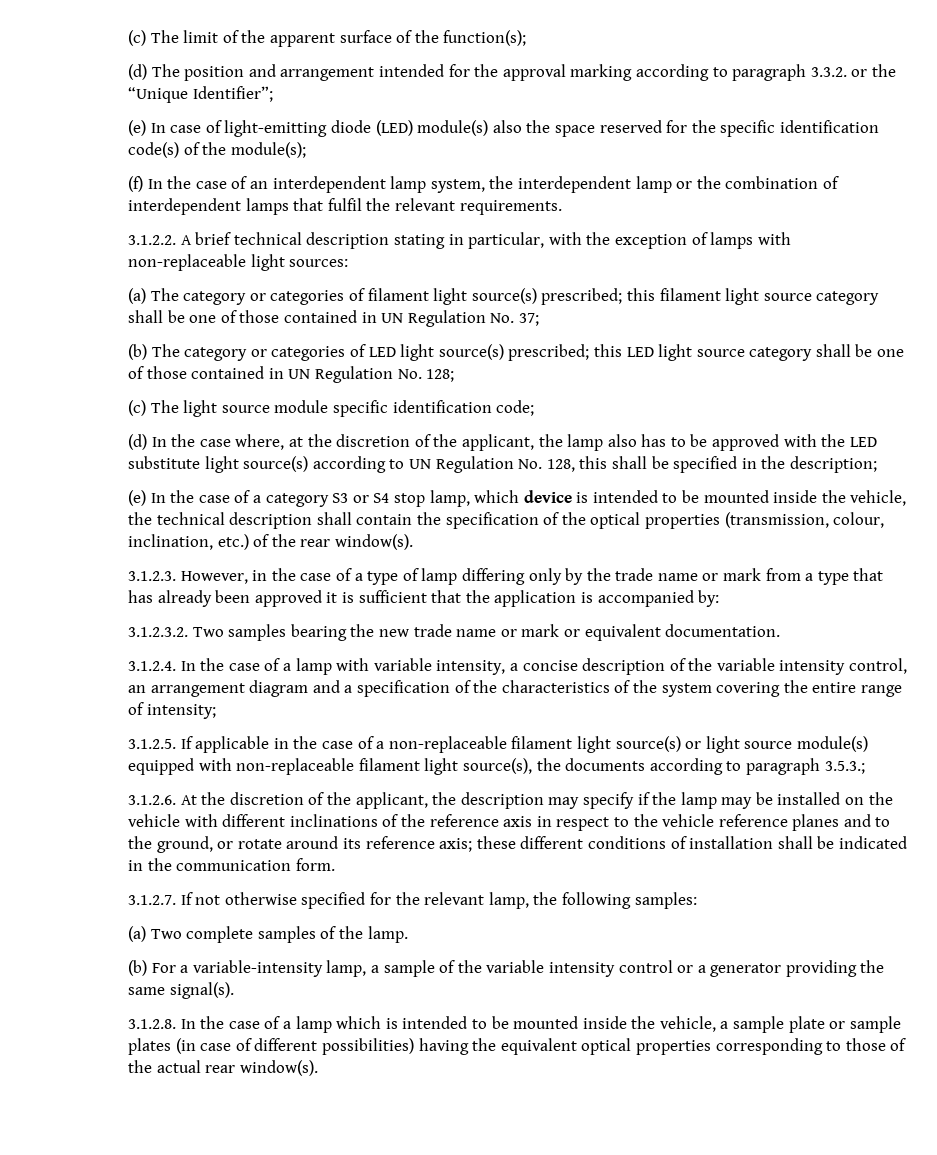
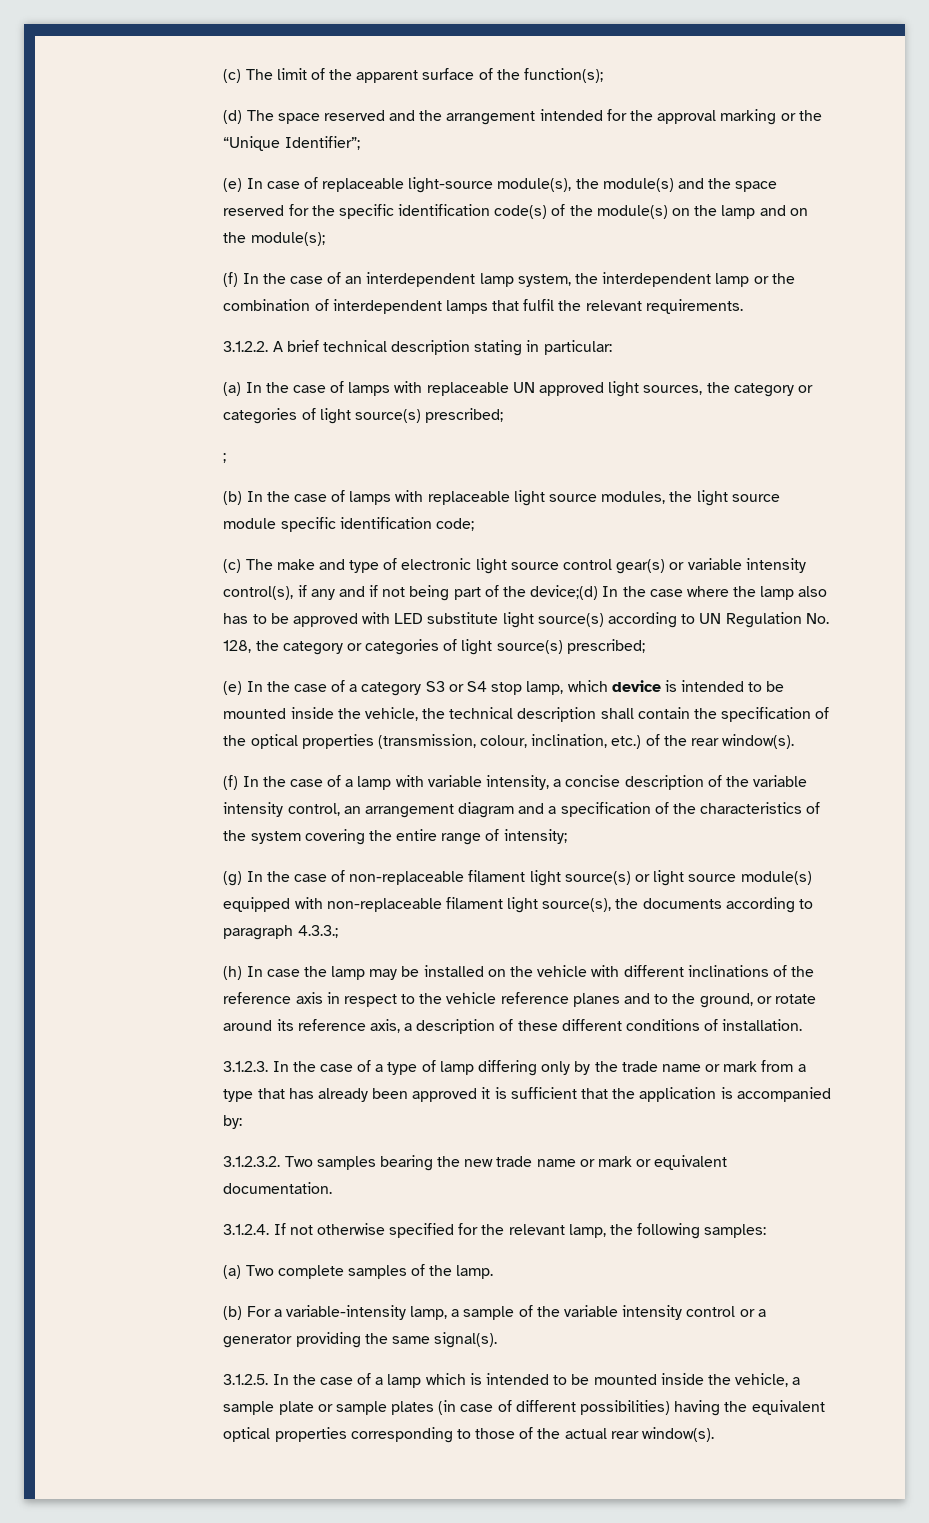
[184,64,276,81] position and -> [277,110,443,124] space reserved and the
[635,64,847,81] according to paragraph 3.3.2. -> (777, 117) none
[224,120,522,137] light-emitting diode (LED) module(s) also -> [322,177,704,193] replaceable light-source module(s), the module(s) and
(227, 148) none -> [596,205,808,219] [223,232,247,243] module(s) on the lamp and on the
[468,232,791,249] [128,254,349,271] [128,288,880,305] [128,310,539,327] [128,344,905,361] [128,366,455,383] [128,400,179,416] particular, with the exception of lamps with non-replaceable light sources: // (a) The category or categories of filament light source(s) prescribed; this filament light source category shall be one of those contained in UN Regulation No. 37; // (b) The category or categories of LED light source(s) prescribed; this LED light source category shall be one of those contained in UN Regulation No. 128; // (c) The -> [543,340,612,355] [223,381,813,397] [223,408,504,424] [223,453,227,463] [223,490,693,506] particular: // (a) In the case of lamps with replaceable UN approved light sources, the category or categories of light source(s) prescribed; // ; // (b) In the case of lamps with replaceable light source modules, the
[128,434,534,451] (d) In the case where, at the discretion of the applicant, -> [223,558,806,574] [223,585,729,601] (c) The make and type of electronic light source control gear(s) or variable intensity control(s), if any and if not being part of the device;(d) In the case where
[821,434,846,447] the -> (391, 618) none
[579,456,877,473] this shall be specified in the description; -> [255,639,645,655] the category or categories of light source(s) prescribed;
(413, 542) none -> [223,775,808,790] [223,802,821,818] [223,829,567,845] [223,870,812,886] [223,897,813,913] [223,925,338,940] [223,965,815,980] [223,992,816,1008] [223,1019,803,1034] // (f) In the case of a lamp with variable intensity, a concise description of the variable intensity control, an arrangement diagram and a specification of the characteristics of the system covering the entire range of intensity; // (g) In the case of non-replaceable filament light source(s) or light source module(s) equipped with non-replaceable filament light source(s), the documents according to paragraph 4.3.3.; // (h) In case the lamp may be installed on the vehicle with different inclinations of the reference axis in respect to the vehicle reference planes and to the ground, or rotate around its reference axis, a description of these different conditions of installation.
[180,570,268,584] However, in -> [272,1061,289,1072] In
[180,658,908,675] [128,680,902,697] [128,702,216,719] [128,736,868,753] [128,758,865,775] [128,792,893,809] [128,814,891,831] [128,836,907,853] [128,858,335,871] [128,895,177,905] In the case of a lamp with variable intensity, a concise description of the variable intensity control, an arrangement diagram and a specification of the characteristics of the system covering the entire range of intensity; // 3.1.2.5. If applicable in the case of a non-replaceable filament light source(s) or light source module(s) equipped with non-replaceable filament light source(s), the documents according to paragraph 3.5.3.; // 3.1.2.6. At the discretion of the applicant, the description may specify if the lamp may be installed on the vehicle with different inclinations of the reference axis in respect to the vehicle reference planes and to the ground, or rotate around its reference axis; these different conditions of installation shall be indicated in the communication form. // 3.1.2.7. -> (270, 1229) none
[128,1019,177,1029] 3.1.2.8. -> [223,1374,269,1385] 3.1.2.5.

